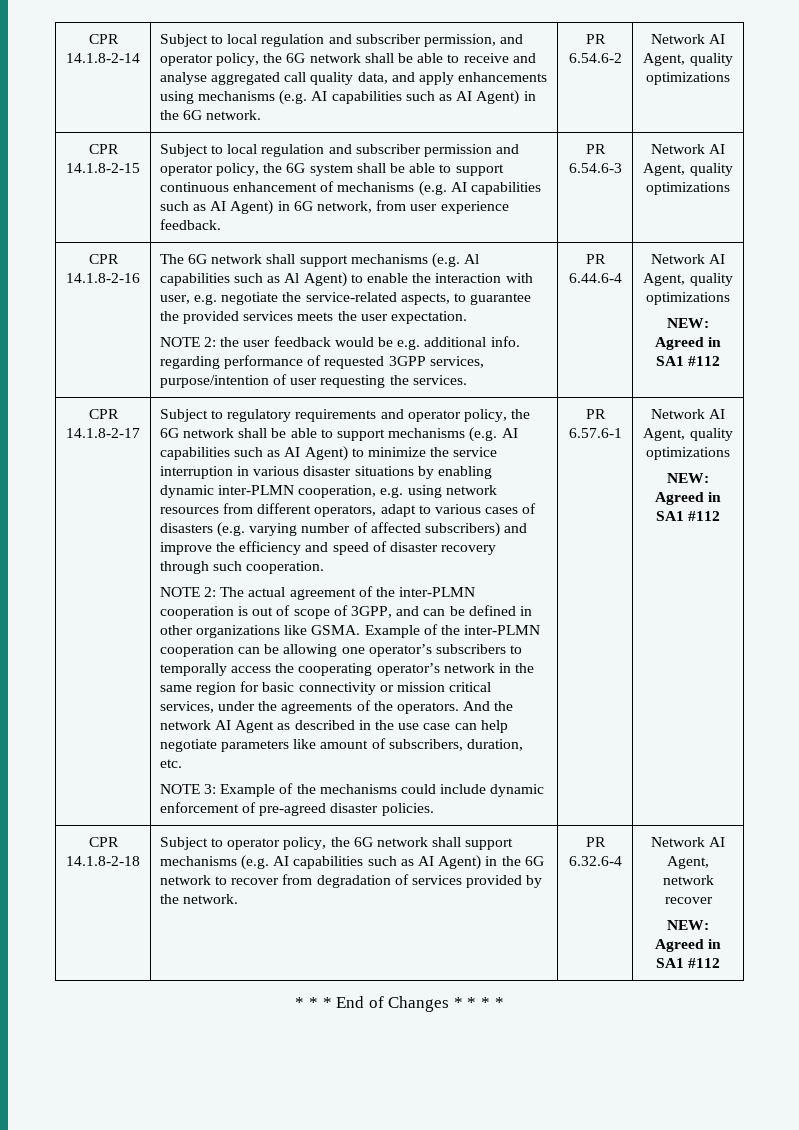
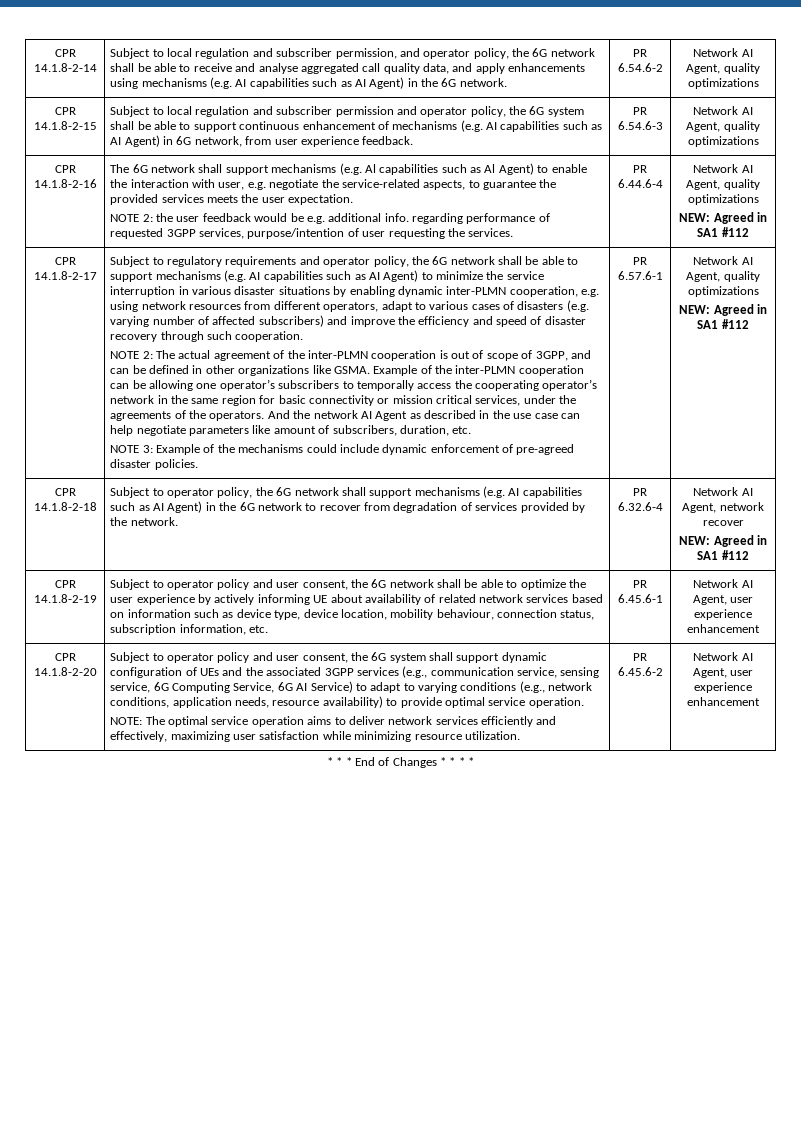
(721, 963) none -> [54,580,76,588] [33,594,97,603] [110,579,586,590] [110,594,603,605] [110,609,595,620] [110,624,269,635] [633,580,647,588] [617,594,663,603] [693,579,753,588] [692,595,754,605] [694,609,752,620] [687,624,760,633] [54,653,76,661] [33,667,97,676] [110,652,547,663] [110,666,600,678] [110,681,593,693] [110,696,584,708] [110,716,557,727] [110,731,520,742] [633,653,647,661] [617,667,663,676] [693,652,753,661] [692,668,754,678] [694,682,752,693] [687,697,760,706] // CPR 14.1.8-2-19 | Subject to operator policy and user consent, the 6G network shall be able to optimize the user experience by actively informing UE about availability of related network services based on information such as device type, device location, mobility behaviour, connection status, subscription information, etc. | PR 6.45.6-1 | Network AI Agent, user experience enhancement // CPR 14.1.8-2-20 | Subject to operator policy and user consent, the 6G system shall support dynamic configuration of UEs and the associated 3GPP services (e.g., communication service, sensing service, 6G Computing Service, 6G AI Service) to adapt to varying conditions (e.g., network conditions, application needs, resource availability) to provide optimal service operation. // NOTE: The optimal service operation aims to deliver network services efficiently and effectively, maximizing user satisfaction while minimizing resource utilization. | PR 6.45.6-2 | Network AI Agent, user experience enhancement

